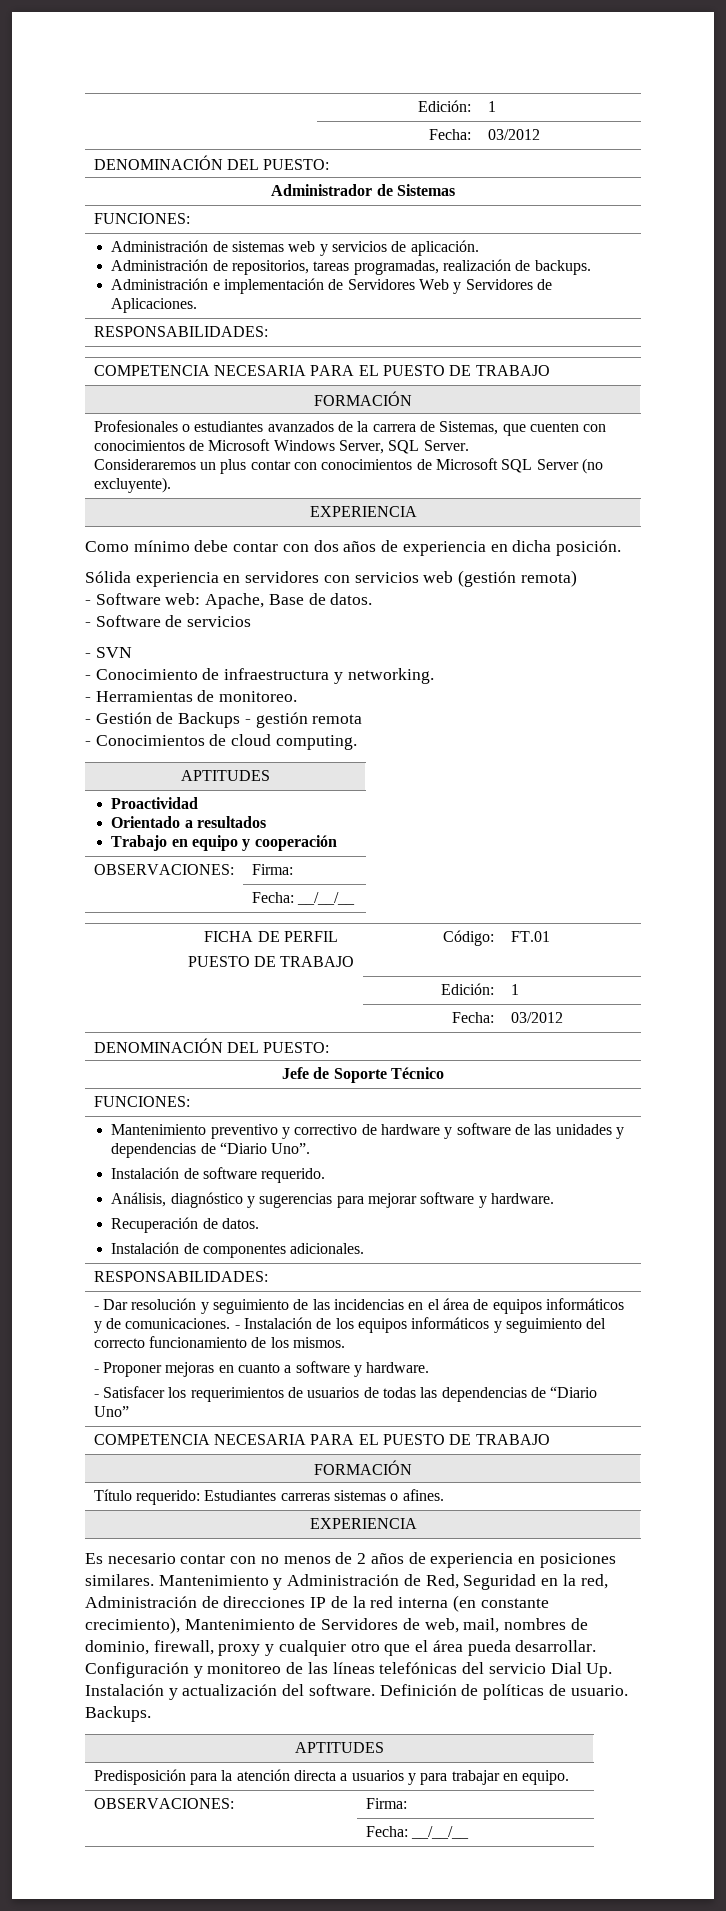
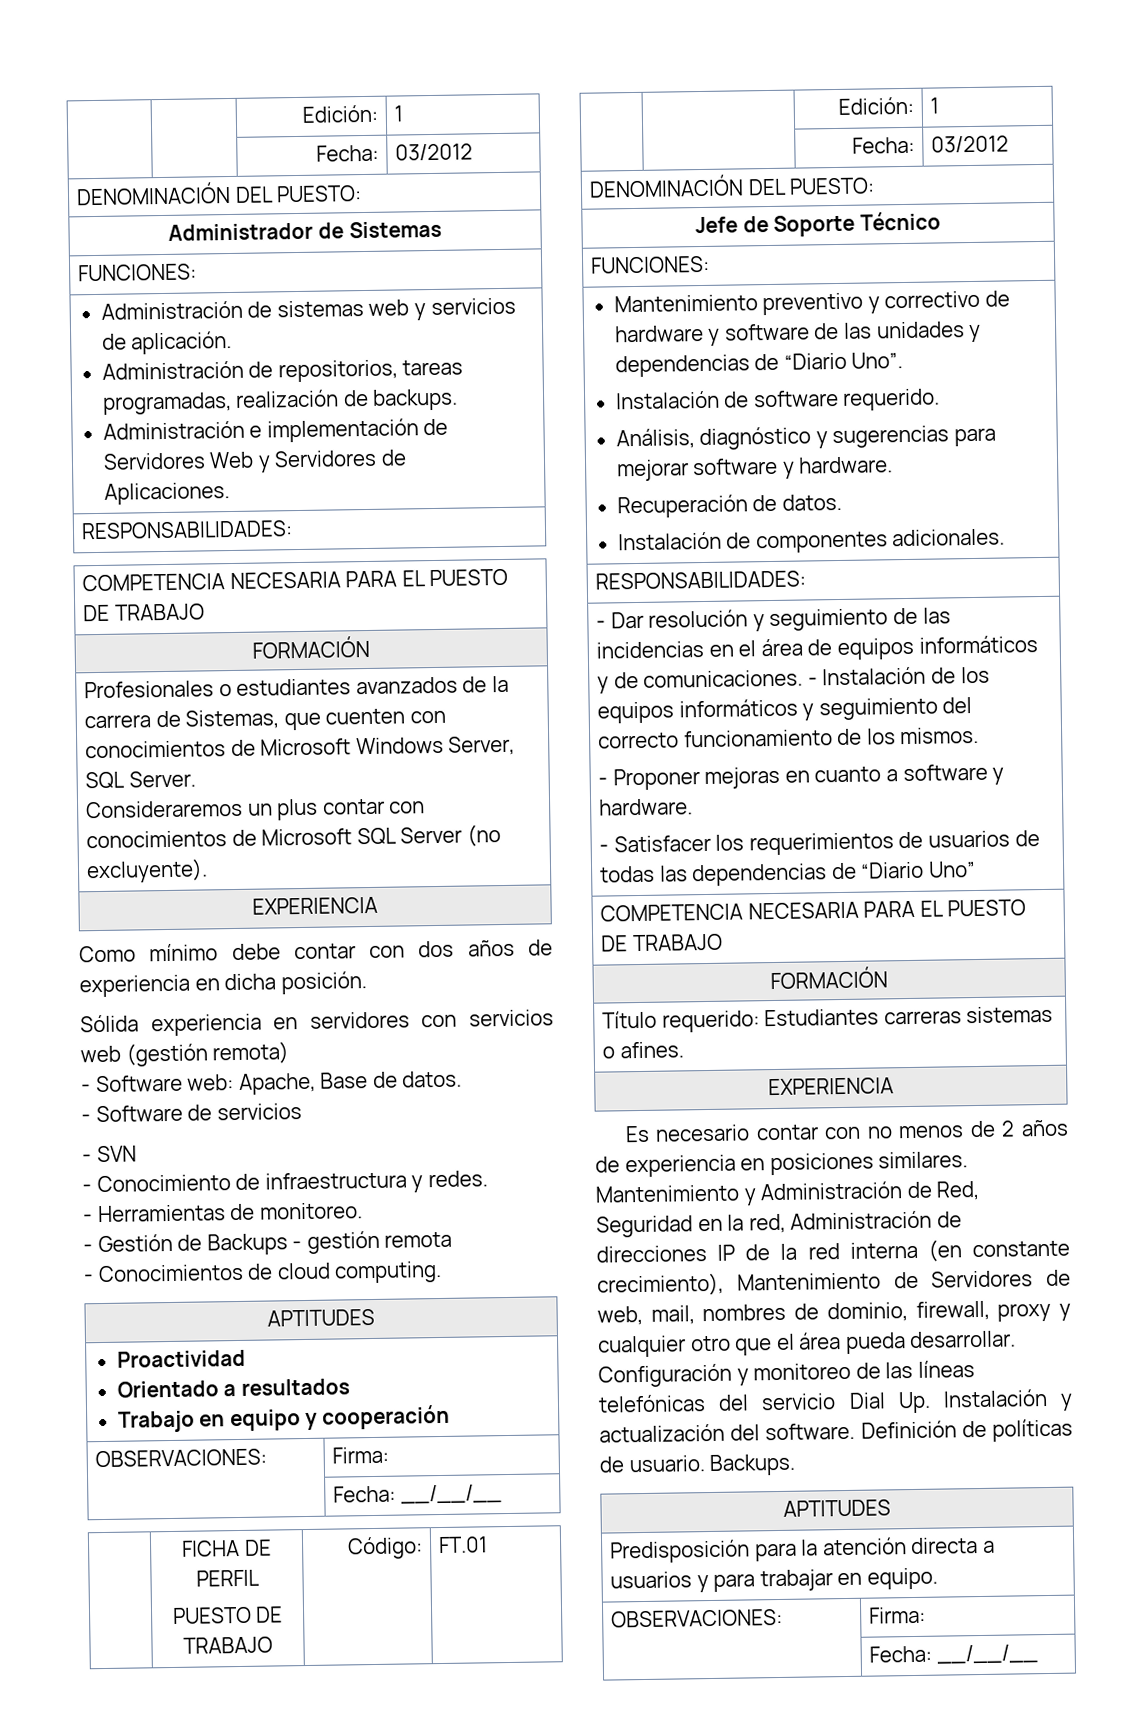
[347,668,434,684] networking. -> [427,1170,488,1188] redes.

